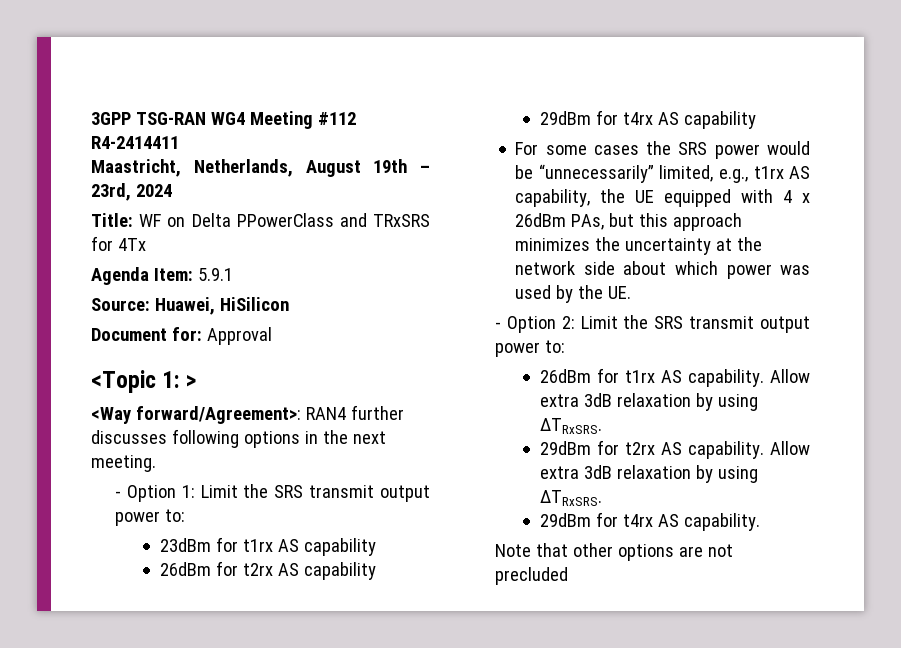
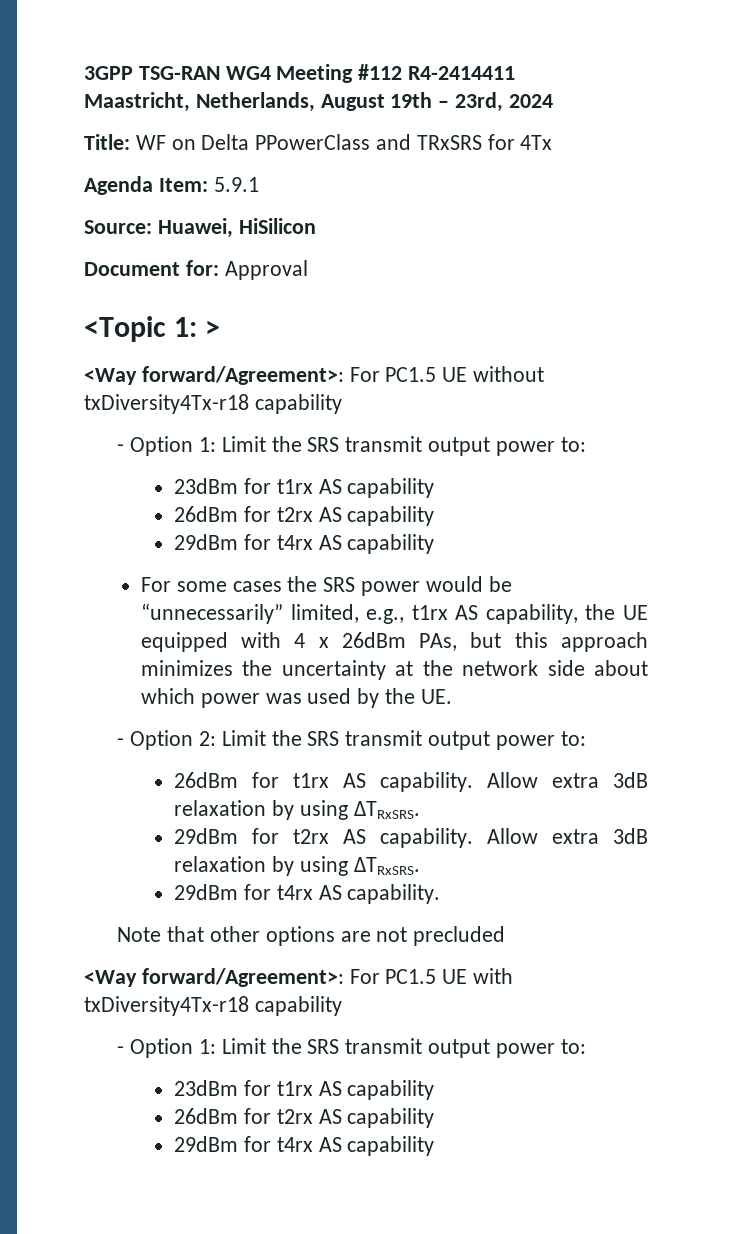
[305,405,404,420] [91,429,386,448] [91,455,156,472] RAN4 further discusses following options in the next meeting. -> [349,366,545,382] [84,394,342,414] For PC1.5 UE without txDiversity4Tx-r18 capability
(569, 576) none -> [84,968,514,987] [84,996,342,1016] [117,1038,586,1058] [174,1080,435,1100] [174,1108,435,1128] [174,1136,435,1156] // <Way forward/Agreement>: For PC1.5 UE with txDiversity4Tx-r18 capability // - Option 1: Limit the SRS transmit output power to: // 23dBm for t1rx AS capability // 26dBm for t2rx AS capability // 29dBm for t4rx AS capability

